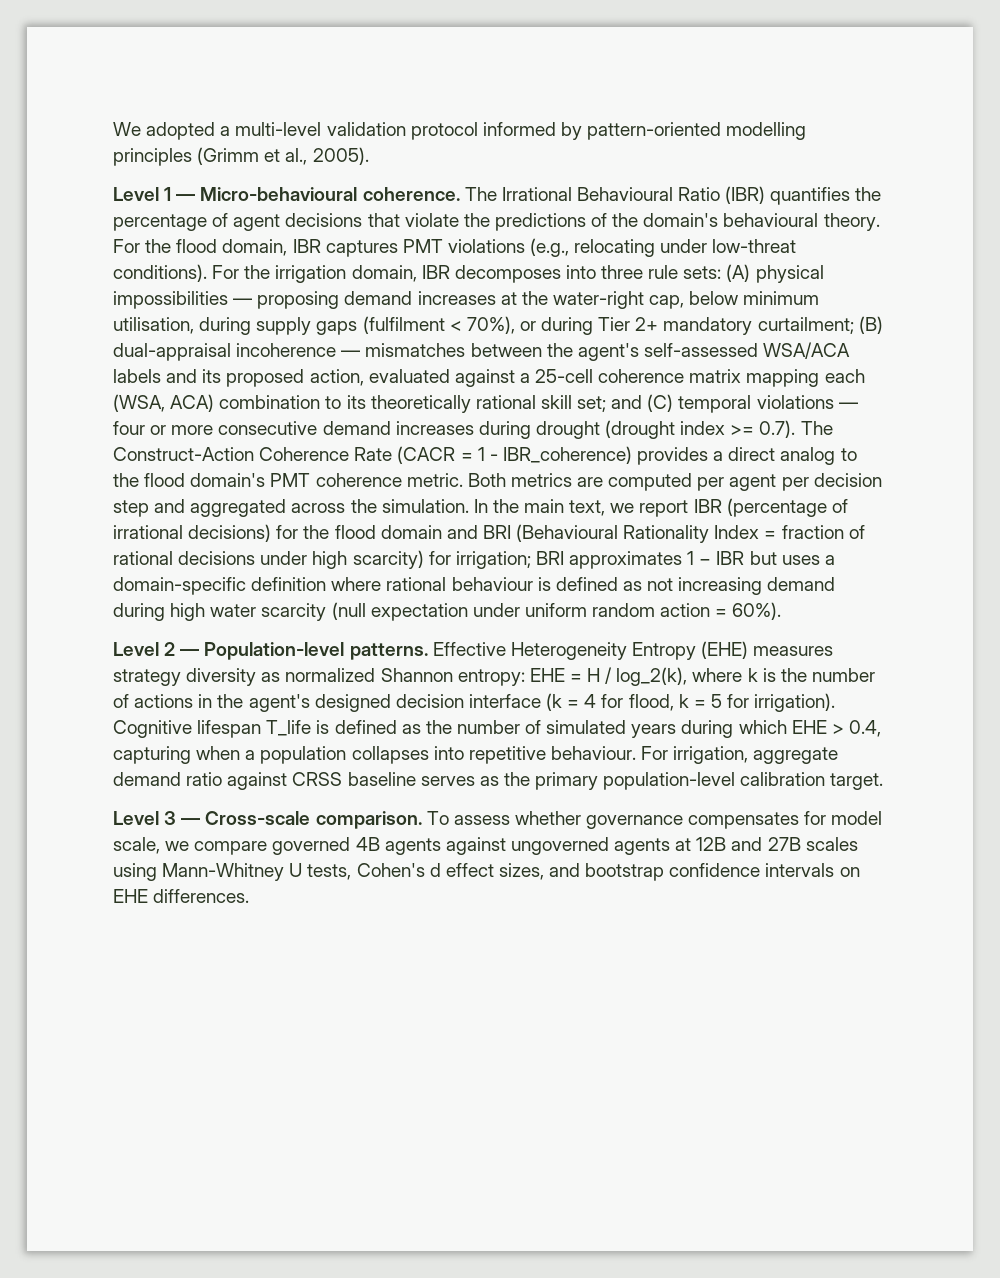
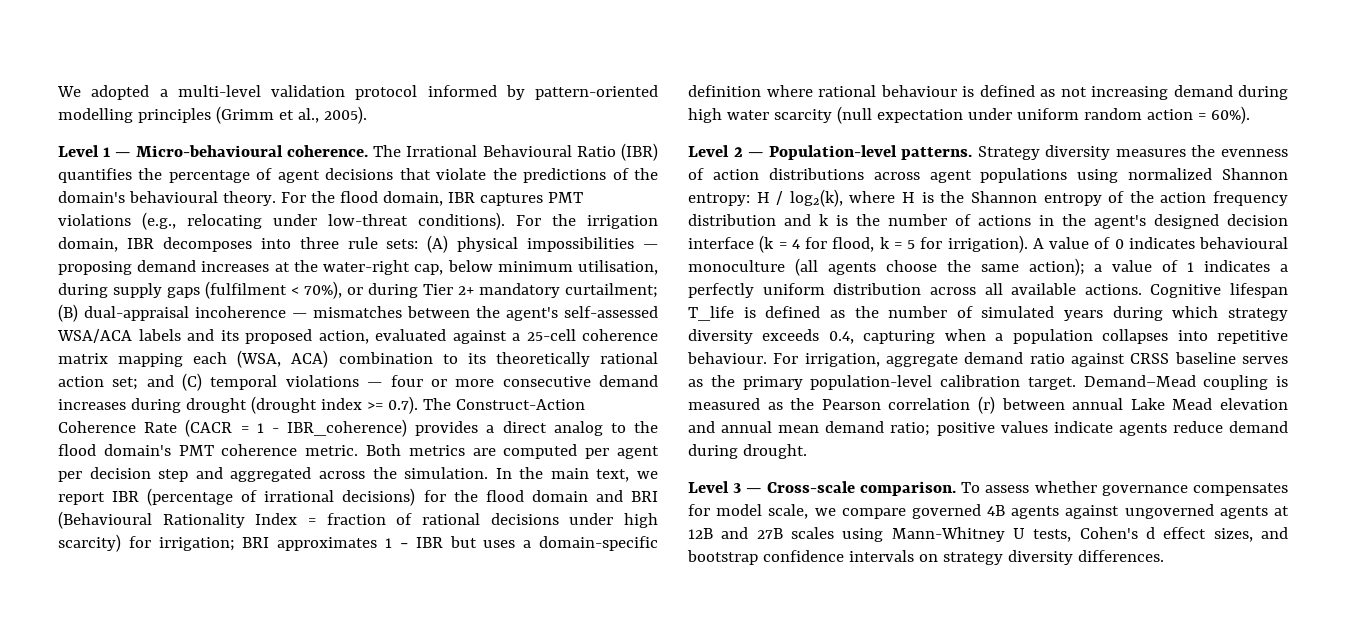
[540,395,572,409] skill -> [58,376,104,387] action
[432,641,834,660] [113,667,743,686] Effective Heterogeneity Entropy (EHE) measures strategy diversity as normalized Shannon entropy: EHE = H / log_2(k), where -> [977,145,1288,160] [688,168,1288,183] [688,189,1288,207] [688,214,811,226] Strategy diversity measures the evenness of action distributions across agent populations using normalized Shannon entropy: H / log₂(k), where H is the Shannon entropy of the action frequency distribution and
(836, 702) none -> [1032,237,1288,249] [688,258,1288,276] [688,283,1142,298] A value of 0 indicates behavioural monoculture (all agents choose the same action); a value of 1 indicates a perfectly uniform distribution across all available actions.
[791,720,844,734] EHE > -> [1228,308,1288,321] [688,329,820,344] strategy diversity exceeds
(884, 781) none -> [1083,375,1288,390] [688,396,1288,414] [688,421,1288,436] [688,444,807,459] Demand–Mead coupling is measured as the Pearson correlation (r) between annual Lake Mead elevation and annual mean demand ratio; positive values indicate agents reduce demand during drought.
[113,889,148,903] EHE -> [942,550,1073,565] strategy diversity

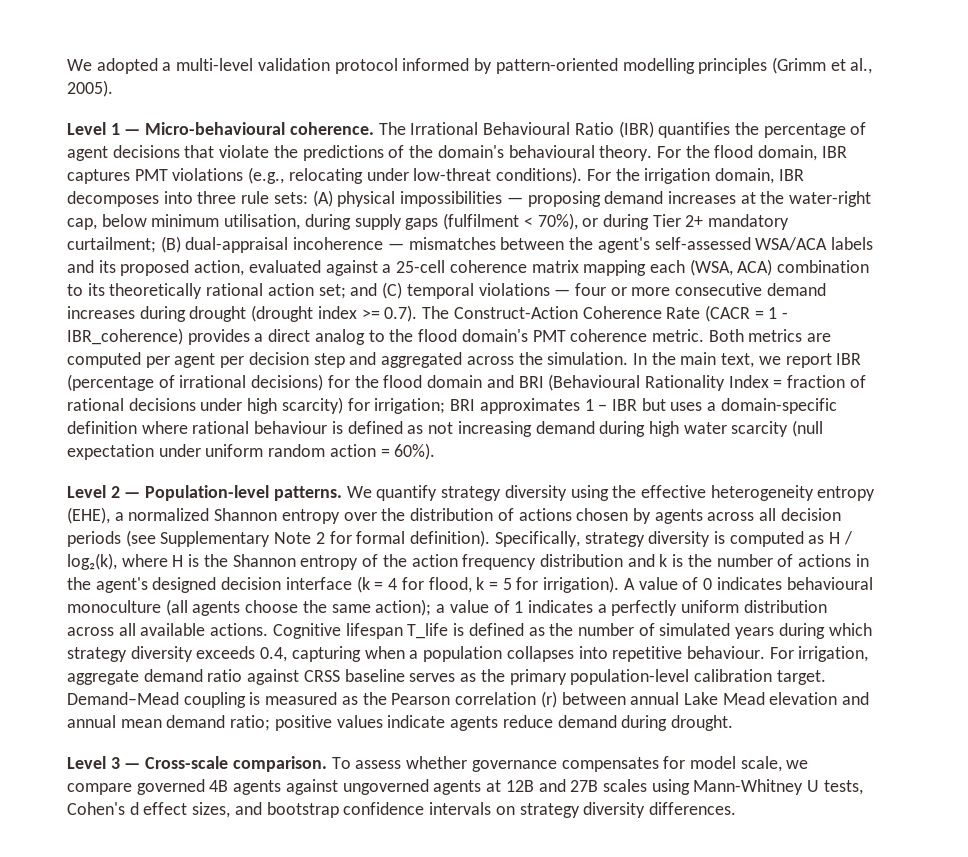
[977,145,1288,160] [688,168,1288,183] [688,193,750,206] Strategy diversity measures the evenness of action distributions across agent populations using normalized Shannon entropy: -> [346,485,876,501] [67,507,841,524] [67,530,825,547] We quantify strategy diversity using the effective heterogeneity entropy (EHE), a normalized Shannon entropy over the distribution of actions chosen by agents across all decision periods (see Supplementary Note 2 for formal definition). Specifically, strategy diversity is computed as

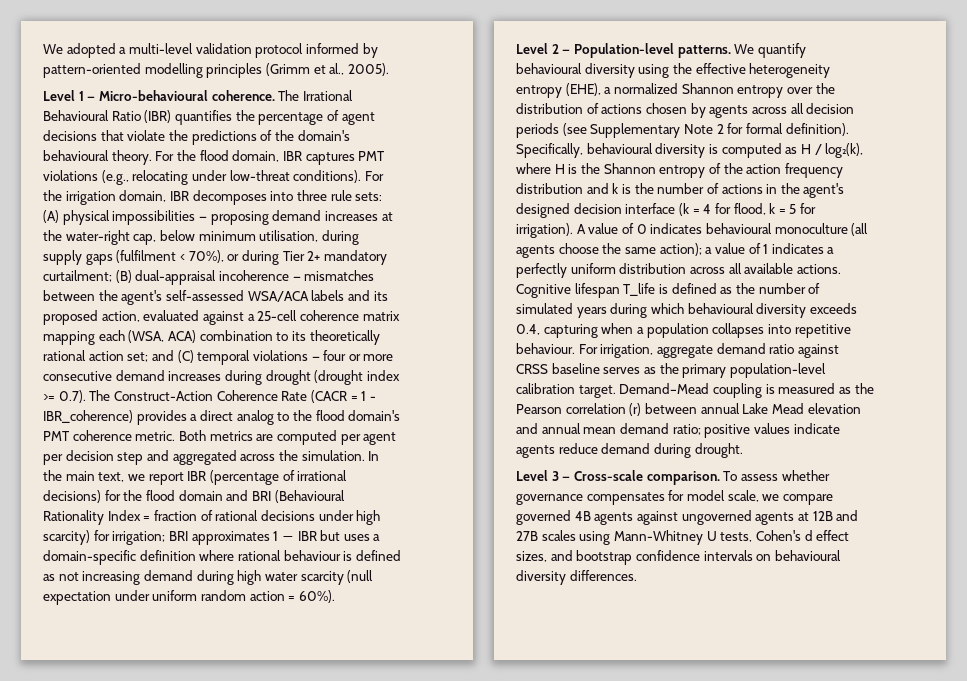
[441,486,502,501] strategy -> [516,63,582,74] behavioural
[584,532,645,547] strategy -> [586,143,653,154] behavioural
[67,647,127,662] strategy -> [687,303,754,314] behavioural
[519,803,580,818] strategy -> [774,550,841,561] behavioural

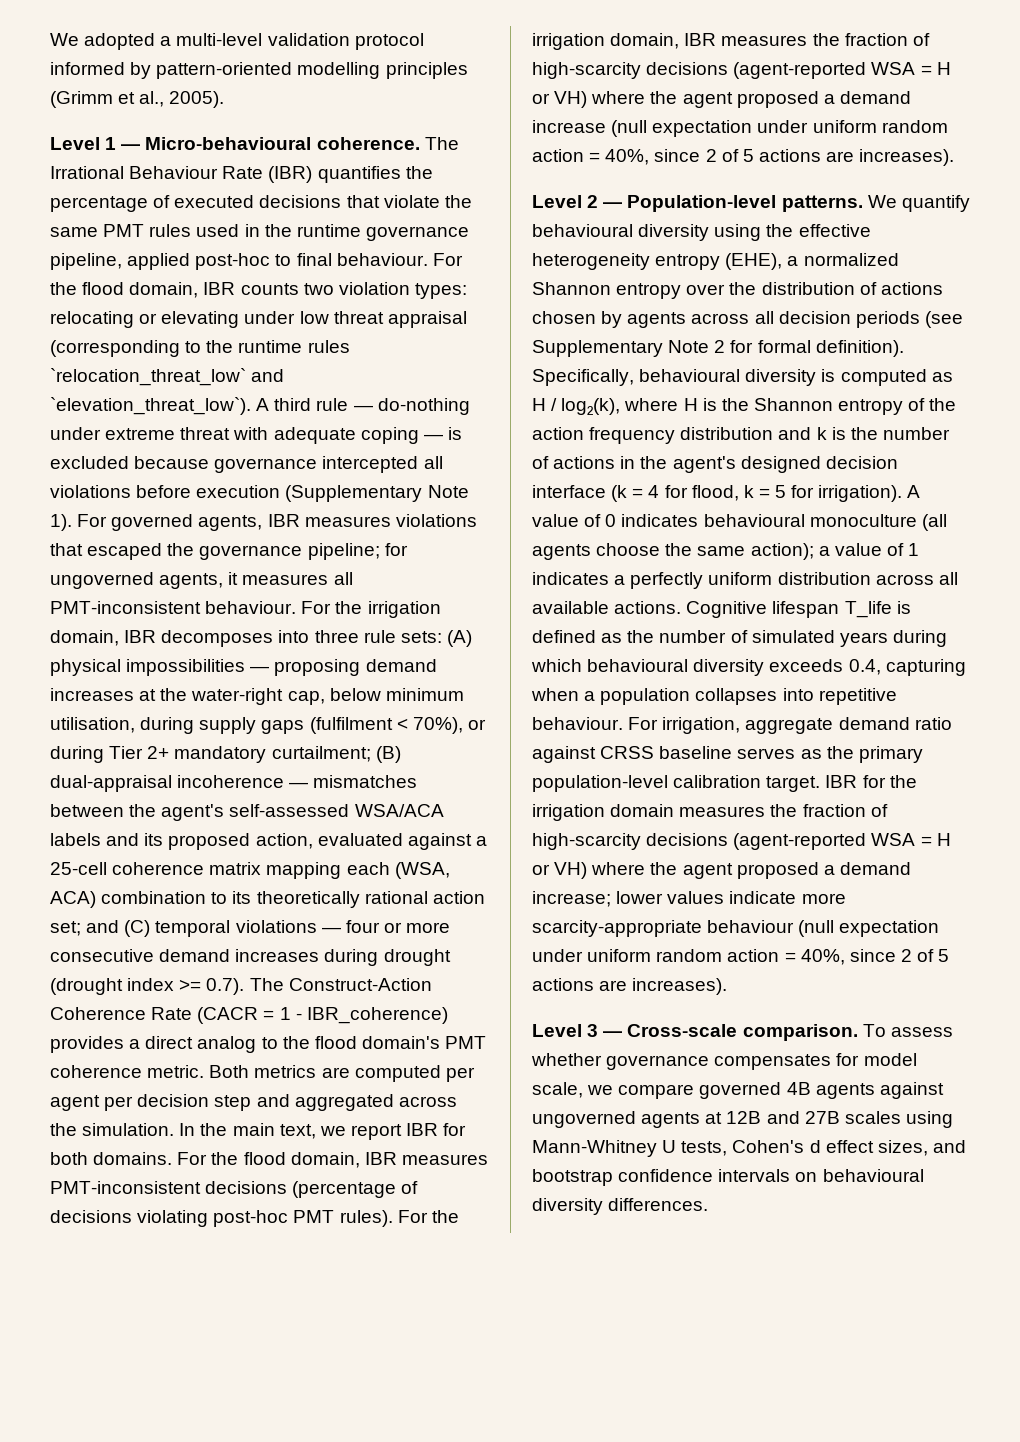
[43,110,141,121] Behavioural Ratio -> [129,166,264,179] Behaviour Rate
[341,112,375,125] agent -> [174,195,255,208] executed
[191,130,350,145] [43,150,385,165] [43,170,362,185] predictions of the domain's behavioural theory. For the flood domain, IBR captures PMT violations (e.g., relocating under low-threat conditions). -> [50,224,469,241] [50,253,463,270] [50,282,467,299] [50,311,467,328] [50,340,350,357] [50,368,285,386] [50,397,470,415] [50,427,462,444] [50,456,443,473] [50,485,469,502] [50,514,477,531] [50,543,408,560] [50,572,353,589] [50,601,297,614] same PMT rules used in the runtime governance pipeline, applied post-hoc to final behaviour. For the flood domain, IBR counts two violation types: relocating or elevating under low threat appraisal (corresponding to the runtime rules `relocation_threat_low` and `elevation_threat_low`). A third rule — do-nothing under extreme threat with adequate coping — is excluded because governance intercepted all violations before execution (Supplementary Note 1). For governed agents, IBR measures violations that escaped the governance pipeline; for ungoverned agents, it measures all PMT-inconsistent behaviour.
[209,470,348,485] [43,490,345,503] [43,510,381,525] [43,530,381,545] [43,550,401,565] [43,570,374,585] [43,590,335,605] (percentage of irrational decisions) for the flood domain and BRI (Behavioural Rationality Index = fraction of rational decisions under high scarcity) for irrigation; BRI approximates 1 − IBR but uses a domain-specific definition where rational behaviour is defined as not increasing demand during high water scarcity (null expectation under uniform random action = 60%). -> [443,1123,467,1136] [50,1152,488,1168] [50,1181,419,1198] [50,1210,459,1227] [532,33,930,50] [532,62,951,79] [532,91,911,108] [532,120,948,137] [532,149,955,166] for both domains. For the flood domain, IBR measures PMT-inconsistent decisions (percentage of decisions violating post-hoc PMT rules). For the irrigation domain, IBR measures the fraction of high-scarcity decisions (agent-reported WSA = H or VH) where the agent proposed a demand increase (null expectation under uniform random action = 40%, since 2 of 5 actions are increases).
[619,383,874,398] [516,403,861,416] [516,423,840,438] [516,443,743,458] Demand–Mead coupling is measured as the Pearson correlation (r) between annual Lake Mead elevation and annual mean demand ratio; positive values indicate agents reduce demand during drought. -> [825,775,917,788] [532,804,888,821] [532,833,951,850] [532,862,911,879] [532,891,846,907] [532,920,940,937] [532,949,950,965] [532,978,728,995] IBR for the irrigation domain measures the fraction of high-scarcity decisions (agent-reported WSA = H or VH) where the agent proposed a demand increase; lower values indicate more scarcity-appropriate behaviour (null expectation under uniform random action = 40%, since 2 of 5 actions are increases).

